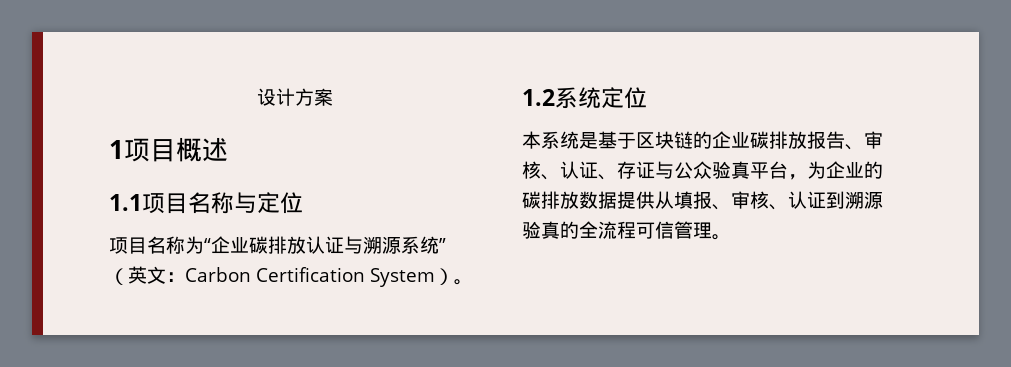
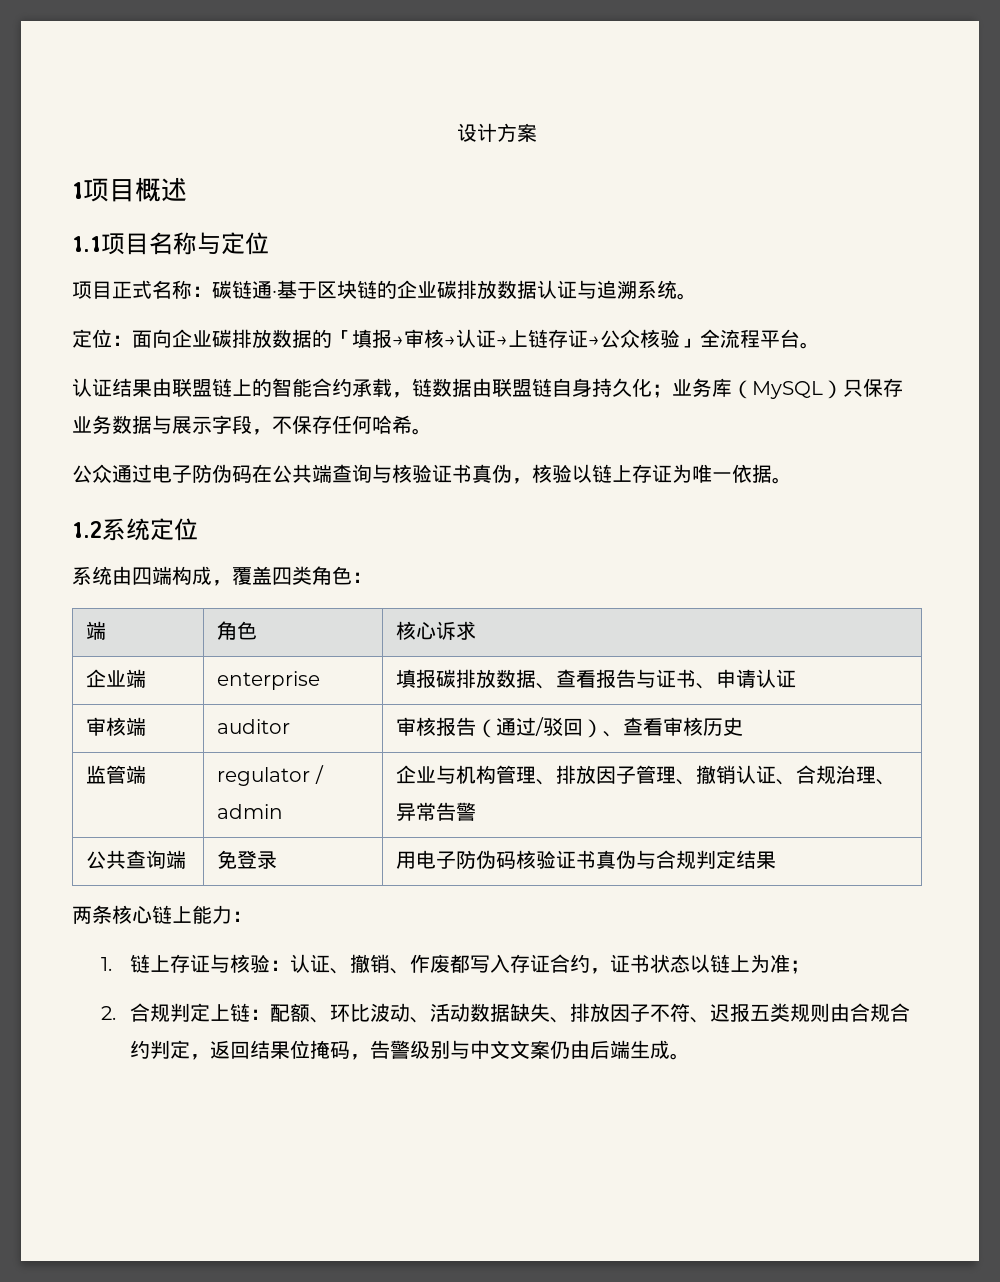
[147,236,446,254] [109,266,473,287] [522,87,647,109] [522,131,598,149] 名称为“企业碳排放认证与溯源系统”（英文：Carbon Certification System）。 // 1.2系统定位 // 本系统是 -> [112,280,277,299] 正式名称：碳链通·
[807,131,883,150] [522,161,883,180] [522,191,883,210] [522,221,712,239] 报告、审核、认证、存证与公众验真平台，为企业的碳排放数据提供从填报、审核、认证到溯源验真的全流程可信管理 -> [497,280,697,300] [72,329,820,349] [72,378,903,399] [72,415,432,435] [72,464,792,484] [72,518,198,541] [72,566,372,586] [86,621,107,640] [217,621,258,640] [396,621,477,640] [86,669,147,688] [217,671,321,690] [396,669,797,689] [86,717,147,736] [217,719,291,734] [396,717,744,738] [86,765,147,784] [217,765,324,786] [217,804,284,819] [396,765,897,785] [396,802,477,821] [86,850,187,869] [217,850,278,869] [396,850,777,869] [72,905,252,924] [100,954,810,974] [100,1003,910,1023] [129,1040,670,1060] 数据认证与追溯系统。 // 定位：面向企业碳排放数据的「填报→审核→认证→上链存证→公众核验」全流程平台。 // 认证结果由联盟链上的智能合约承载，链数据由联盟链自身持久化；业务库（MySQL）只保存业务数据与展示字段，不保存任何哈希。 // 公众通过电子防伪码在公共端查询与核验证书真伪，核验以链上存证为唯一依据。 // 1.2系统定位 // 系统由四端构成，覆盖四类角色： // 端 | 角色 | 核心诉求 // 企业端 | enterprise | 填报碳排放数据、查看报告与证书、申请认证 // 审核端 | auditor | 审核报告（通过/驳回）、查看审核历史 // 监管端 | regulator / admin | 企业与机构管理、排放因子管理、撤销认证、合规治理、异常告警 // 公共查询端 | 免登录 | 用电子防伪码核验证书真伪与合规判定结果 // 两条核心链上能力： // 1.链上存证与核验：认证、撤销、作废都写入存证合约，证书状态以链上为准； // 2.合规判定上链：配额、环比波动、活动数据缺失、排放因子不符、迟报五类规则由合规合约判定，返回结果位掩码，告警级别与中文文案仍由后端生成

